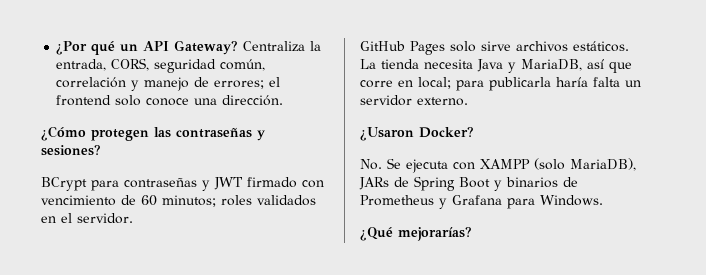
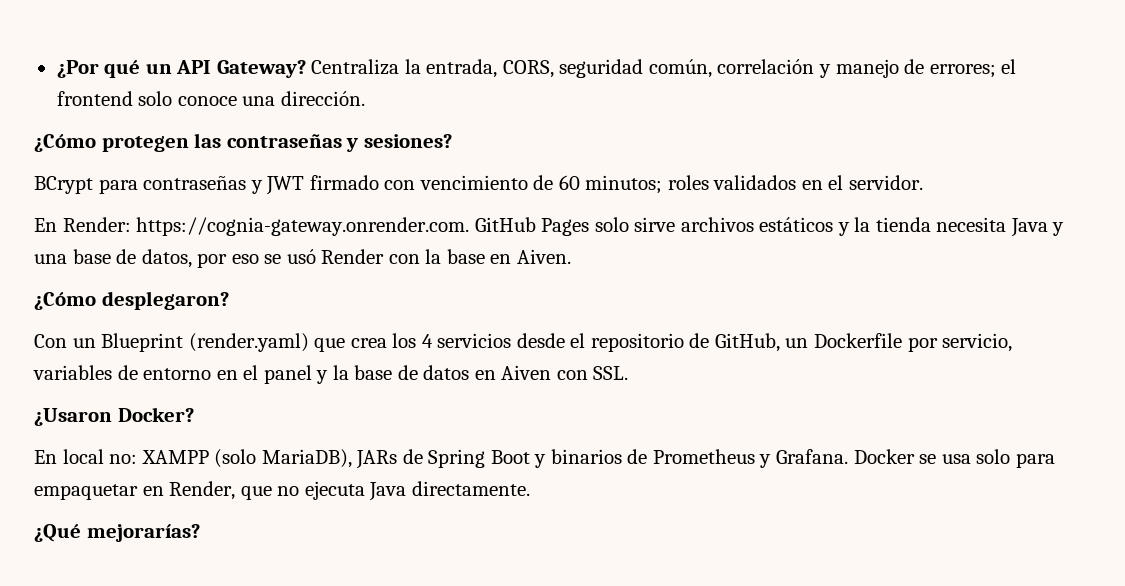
(133, 218) none -> [34,217,470,236] En Render: https://cognia-gateway.onrender.com.
[573,41,629,52] [360,59,376,69] estáticos. La -> [759,217,871,236] estáticos y la
[521,59,632,73] [360,77,641,91] [360,95,468,106] [360,127,474,141] [360,158,475,173] MariaDB, así que corre en local; para publicarla haría falta un servidor externo. // ¿Usaron Docker? // No. Se ejecuta con -> [34,249,571,268] [34,291,229,310] [34,333,1013,352] [33,365,629,384] [34,407,194,426] [34,449,138,464] una base de datos, por eso se usó Render con la base en Aiven. // ¿Cómo desplegaron? // Con un Blueprint (render.yaml) que crea los 4 servicios desde el repositorio de GitHub, un Dockerfile por servicio, variables de entorno en el panel y la base de datos en Aiven con SSL. // ¿Usaron Docker? // En local no:
[452,195,603,209] Grafana para Windows. -> [776,449,1055,468] [34,481,530,501] Grafana. Docker se usa solo para empaquetar en Render, que no ejecuta Java directamente.

